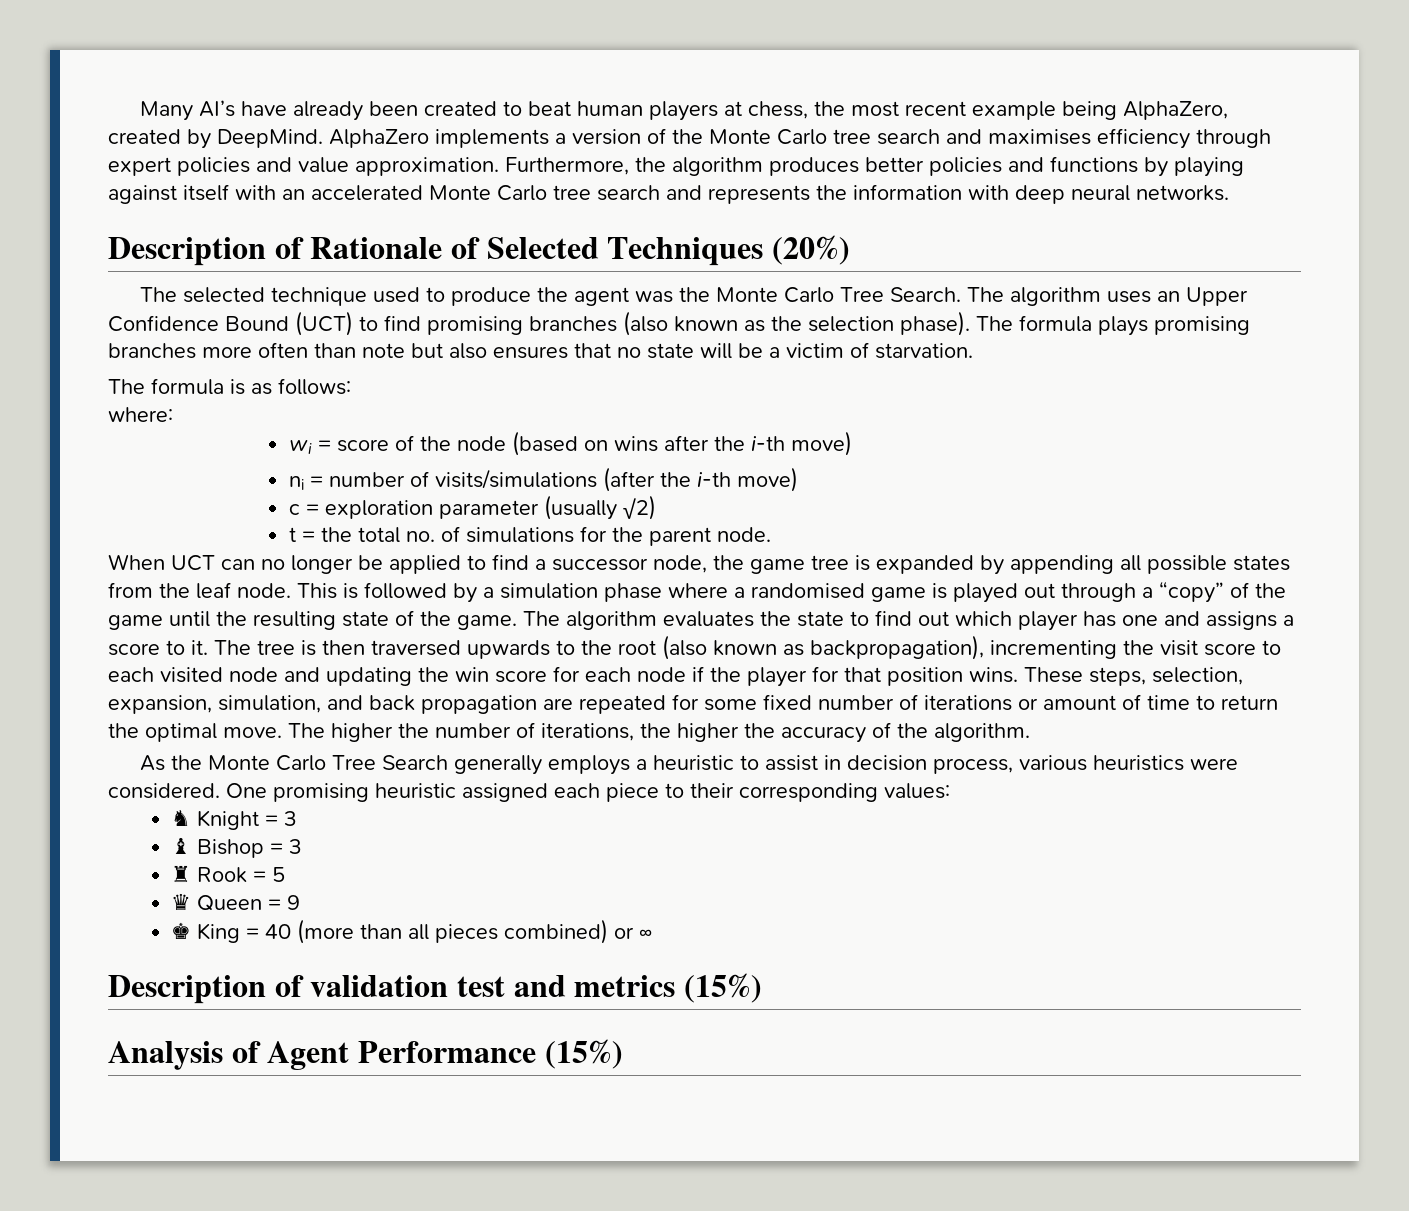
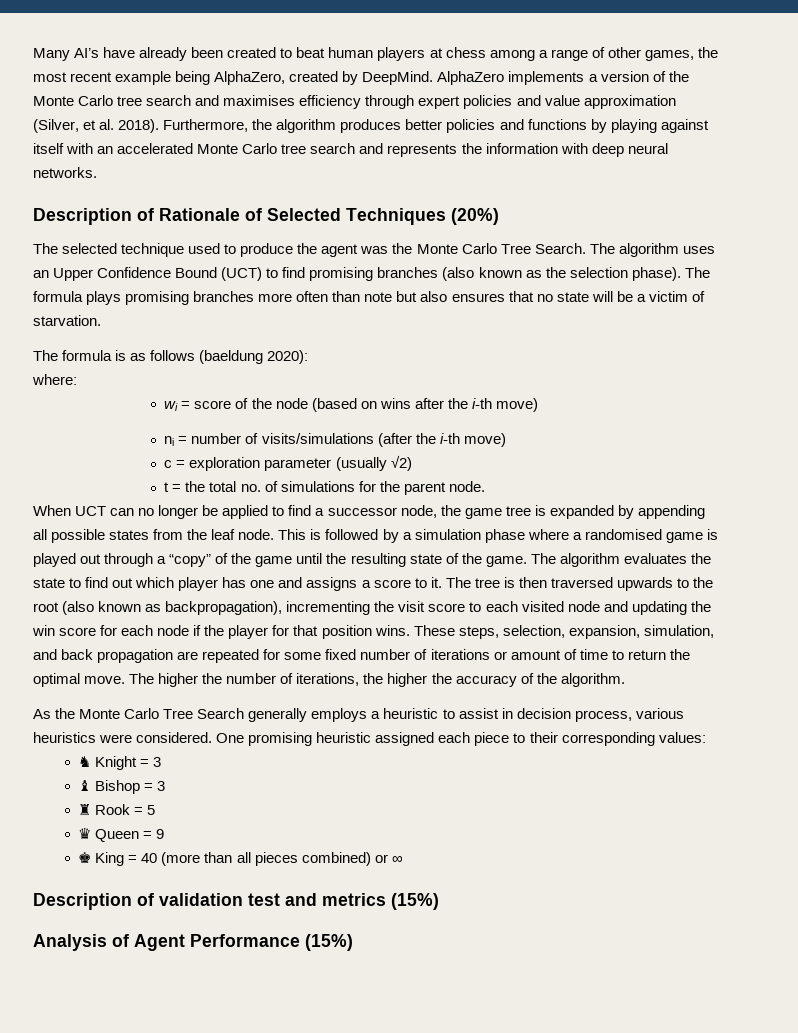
[747,101,808,119] chess, -> [445,47,694,61] chess among a range of other games,
[355,157,499,176] approximation. -> [583,95,676,109] [33,119,160,133] approximation (Silver, et al. 2018).
[278,378,351,395] follows: -> [150,350,309,364] follows (baeldung 2020):

